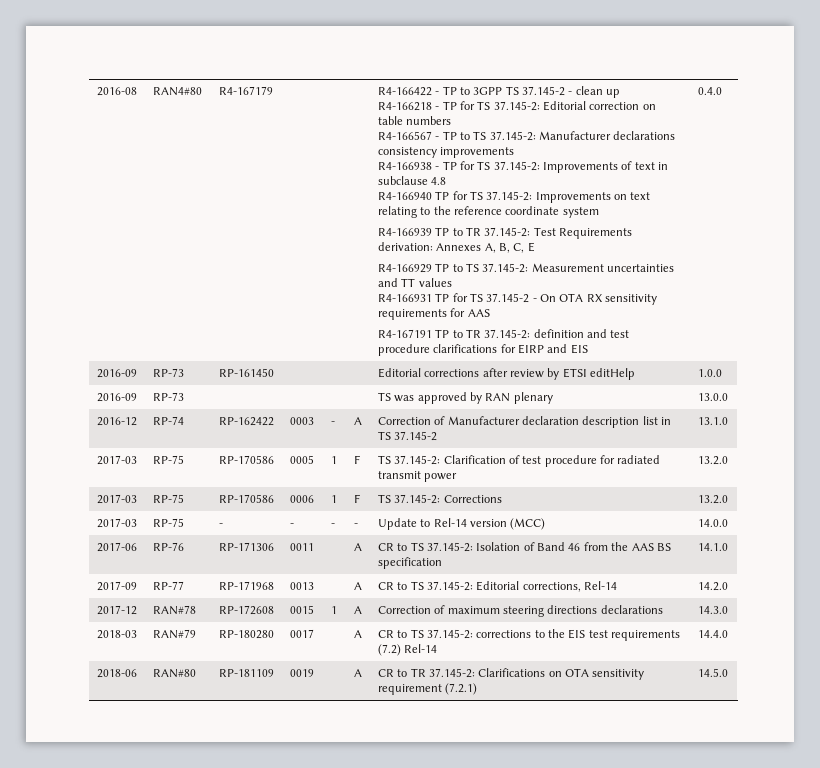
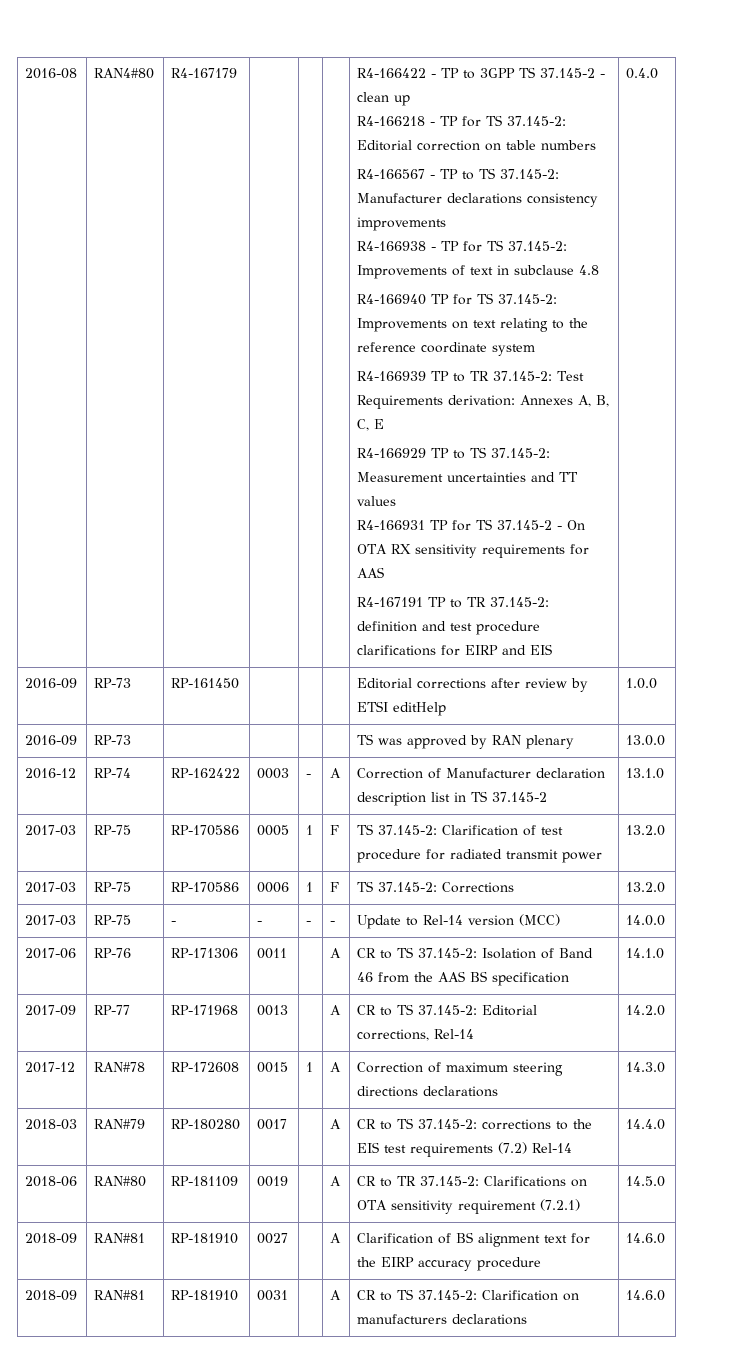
(728, 672) none -> [25,1233,78,1244] [94,1233,146,1243] [171,1233,239,1244] [257,1233,289,1244] [330,1233,342,1243] [357,1232,591,1247] [357,1257,542,1271] [626,1233,666,1244] [25,1290,78,1301] [94,1290,146,1300] [171,1290,239,1301] [257,1290,289,1301] [330,1290,342,1300] [357,1289,580,1301] [357,1314,528,1325] [626,1290,666,1301] // 2018-09 | RAN#81 | RP-181910 | 0027 | | A | Clarification of BS alignment text for the EIRP accuracy procedure | 14.6.0 // 2018-09 | RAN#81 | RP-181910 | 0031 | | A | CR to TS 37.145-2: Clarification on manufacturers declarations | 14.6.0

